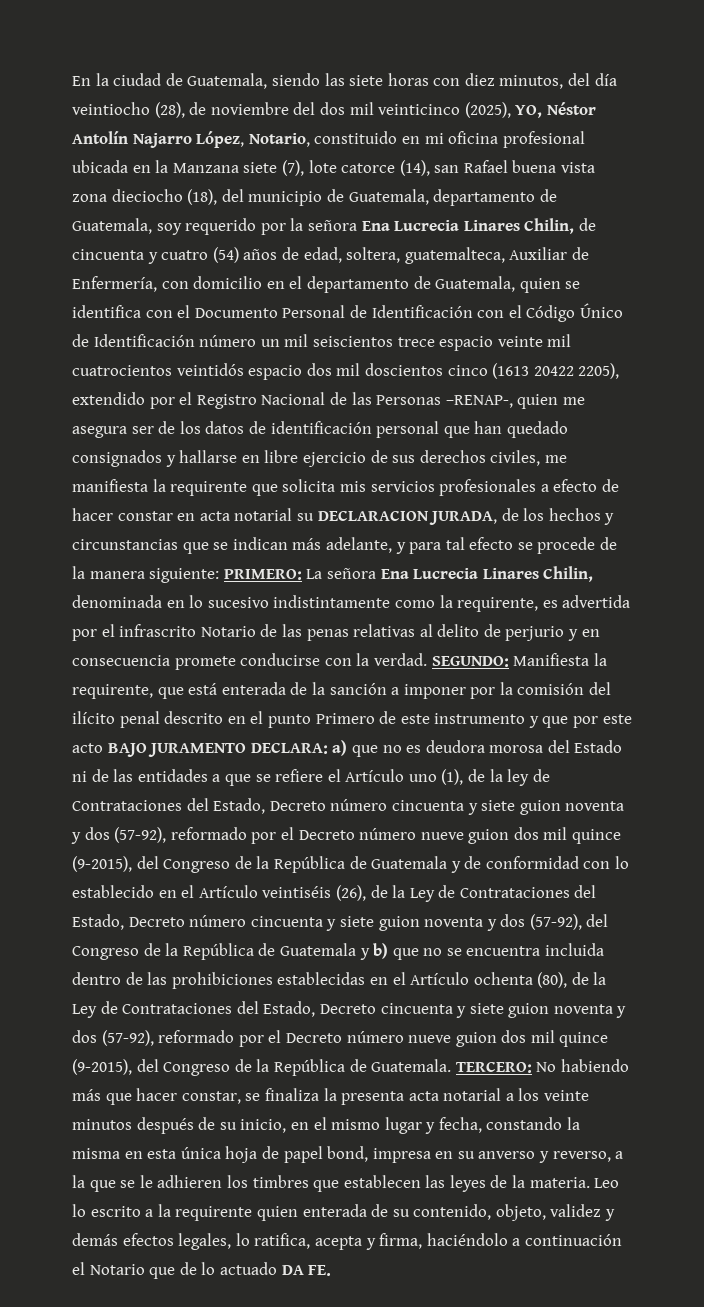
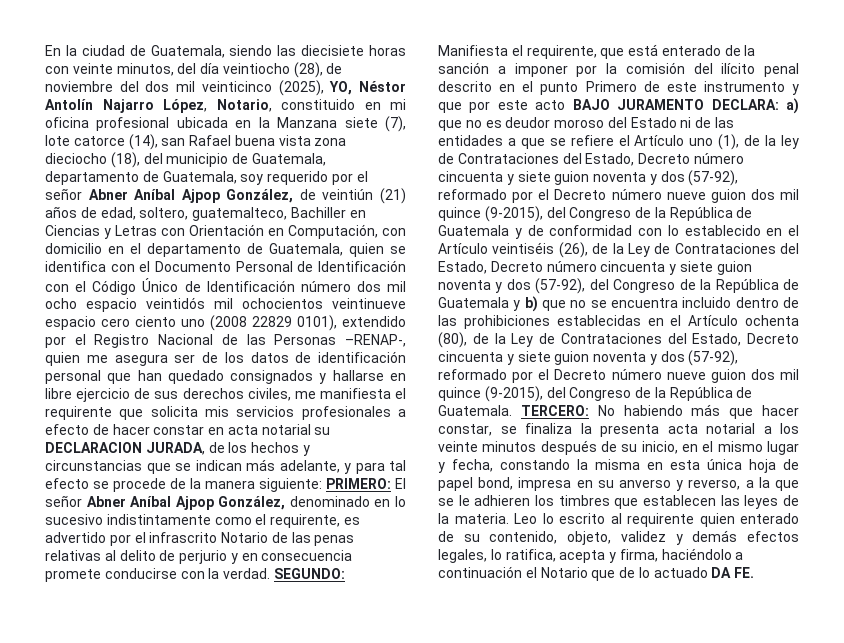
[349,75,384,86] siete -> [301,45,365,56] diecisiete
[464,73,495,86] diez -> [72,63,113,74] veinte
[290,218,596,234] [72,247,589,264] [72,276,157,292] la señora Ena Lucrecia Linares Chilin, de cincuenta y cuatro (54) años de edad, soltera, guatemalteca, Auxiliar de Enfermería, -> [356,171,368,182] [45,188,406,204] [45,206,366,221] [45,224,378,239] el señor Abner Aníbal Ajpop González, de veintiún (21) años de edad, soltero, guatemalteco, Bachiller en Ciencias y Letras con Orientación en Computación,
[260,334,572,351] [72,363,620,380] un mil seiscientos trece espacio veinte mil cuatrocientos veintidós espacio dos mil doscientos cinco (1613 20422 2205), -> [356,281,406,292] [45,297,406,312] [45,315,337,331] dos mil ocho espacio veintidós mil ochocientos veintinueve espacio cero ciento uno (2008 22829 0101),
[152,479,166,492] la -> [395,388,406,399] el
[306,566,594,582] [72,595,162,608] La señora Ena Lucrecia Linares Chilin, denominada -> [395,478,406,489] [45,495,370,510] El señor Abner Aníbal Ajpop González, denominado
[439,595,453,608] la -> [255,514,267,525] el
[562,595,631,608] advertida -> [45,532,106,543] advertido
[593,653,607,666] la -> [511,45,523,56] el
[221,682,286,695] enterada -> [661,45,721,56] enterado
[425,740,544,753] deudora morosa -> [505,117,605,128] deudor moroso
[545,943,605,956] incluida -> [682,297,732,308] incluido
[145,1204,171,1217] a la -> [610,513,622,524] al
[302,1204,367,1217] enterada -> [740,513,799,524] enterado

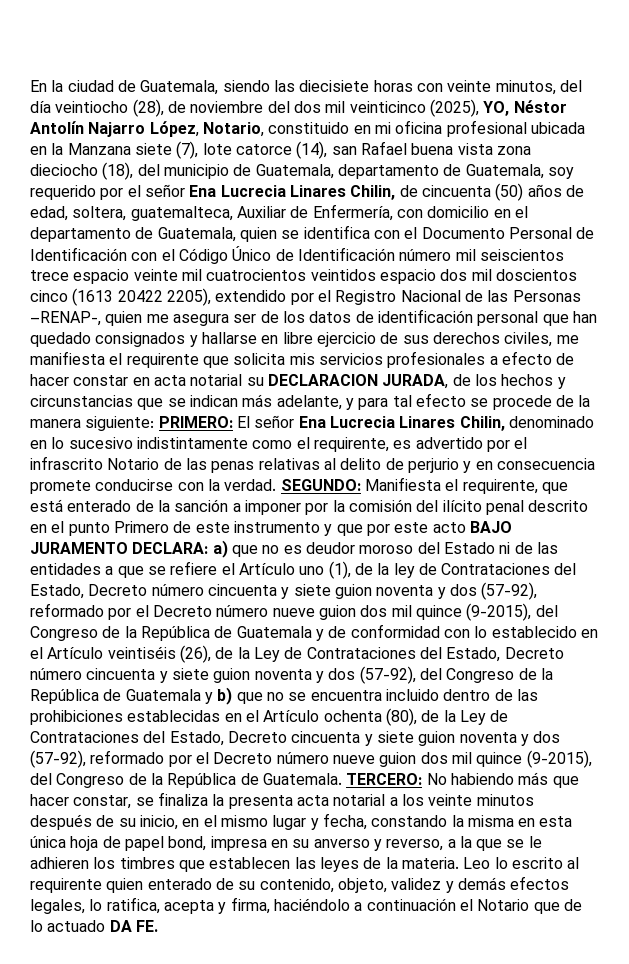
[88,188,406,204] [45,206,366,221] [45,224,378,239] Abner Aníbal Ajpop González, de veintiún (21) años de edad, soltero, guatemalteco, Bachiller en Ciencias y Letras con Orientación en Computación, -> [189,183,584,201] [30,204,393,221] Ena Lucrecia Linares Chilin, de cincuenta (50) años de edad, soltera, guatemalteca, Auxiliar de Enfermería,
[356,281,406,292] [45,297,406,312] [45,315,337,331] dos mil ocho espacio veintidós mil ochocientos veintinueve espacio cero ciento uno (2008 22829 0101), -> [455,249,564,261] [30,269,577,284] [30,288,211,306] mil seiscientos trece espacio veinte mil cuatrocientos veintidos espacio dos mil doscientos cinco (1613 20422 2205),
[86,496,286,510] Abner Aníbal Ajpop González, -> [298,416,505,431] Ena Lucrecia Linares Chilin,

